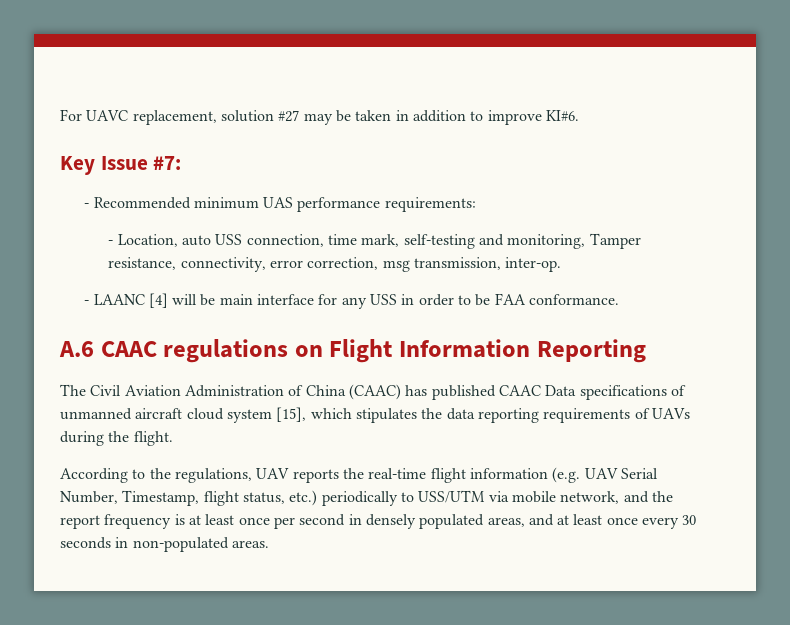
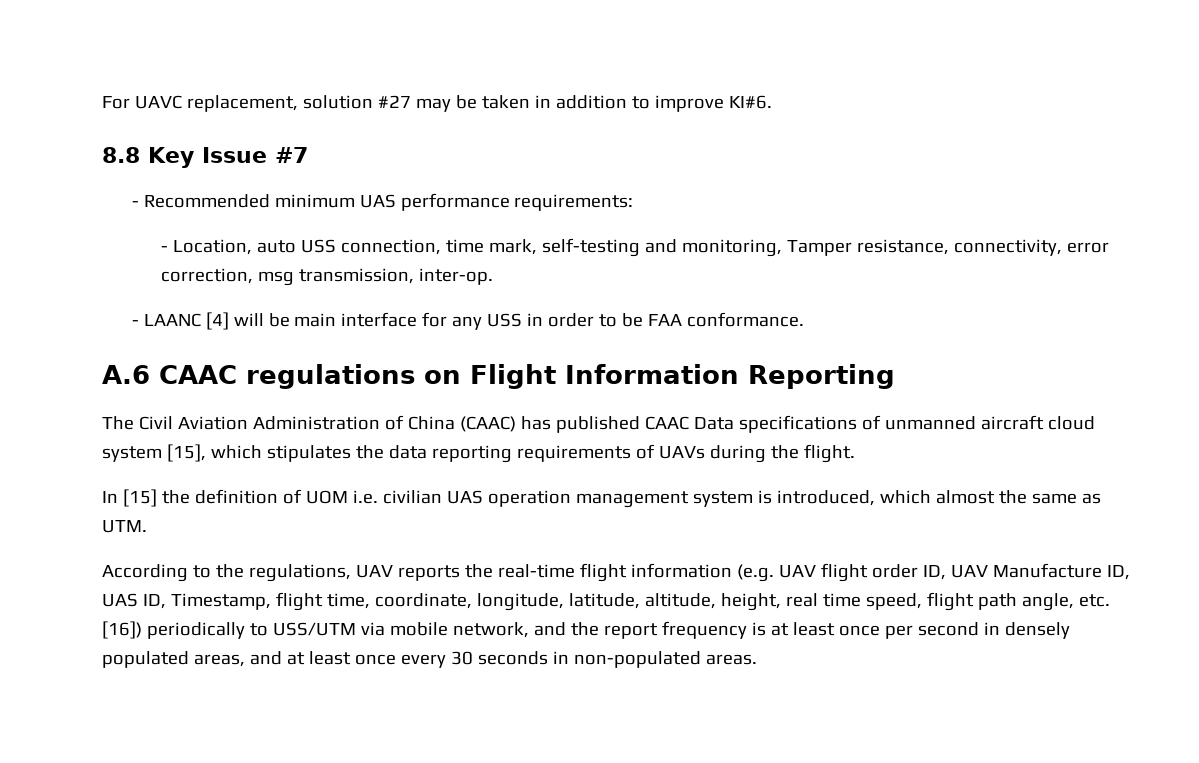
(579, 115) none -> [102,147,140,163] 8.8
[153,156,182,170] #7: -> [275,147,308,163] #7
(173, 438) none -> [102,489,1101,508] [102,520,147,533] // In [15] the definition of UOM i.e. civilian UAS operation management system is introduced, which almost the same as UTM.
[620,468,658,479] [60,490,318,506] Serial Number, Timestamp, flight status, etc.) -> [820,563,1130,582] [102,592,1110,611] [102,621,142,639] flight order ID, UAV Manufacture ID, UAS ID, Timestamp, flight time, coordinate, longitude, latitude, altitude, height, real time speed, flight path angle, etc. [16])

